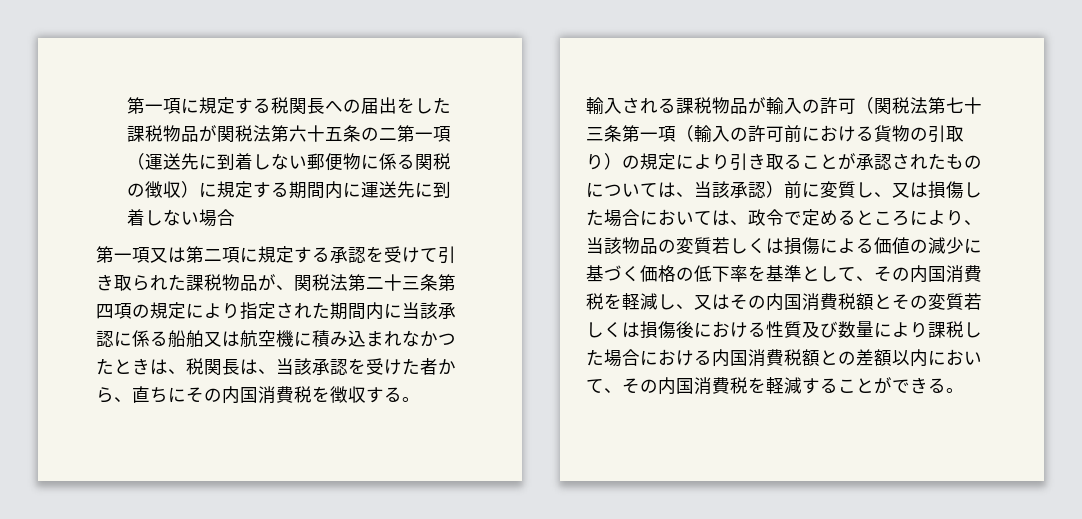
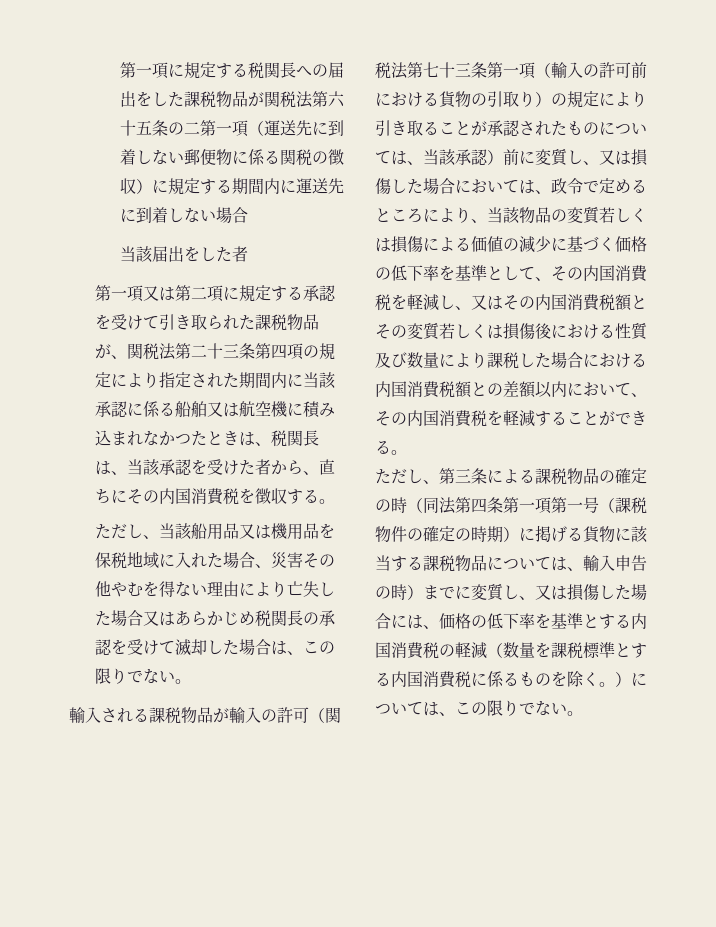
(235, 217) none -> [120,246,249,263] // 当該届出をした者
(420, 399) none -> [94,523,335,540] [94,551,335,569] [94,581,335,597] [94,610,335,627] [94,639,335,656] [94,668,191,684] // ただし、当該船用品又は機用品を保税地域に入れた場合、災害その他やむを得ない理由により亡失した場合又はあらかじめ税関長の承認を受けて滅却した場合は、この限りでない。
(964, 390) none -> [375,468,647,485] [375,497,647,514] [375,525,648,543] [375,555,647,572] [375,584,647,601] [375,613,647,629] [375,642,647,659] [375,671,647,688] [375,700,583,716] // ただし、第三条による課税物品の確定の時（同法第四条第一項第一号（課税物件の確定の時期）に掲げる貨物に該当する課税物品については、輸入申告の時）までに変質し、又は損傷した場合には、価格の低下率を基準とする内国消費税の軽減（数量を課税標準とする内国消費税に係るものを除く。）については、この限りでない。

